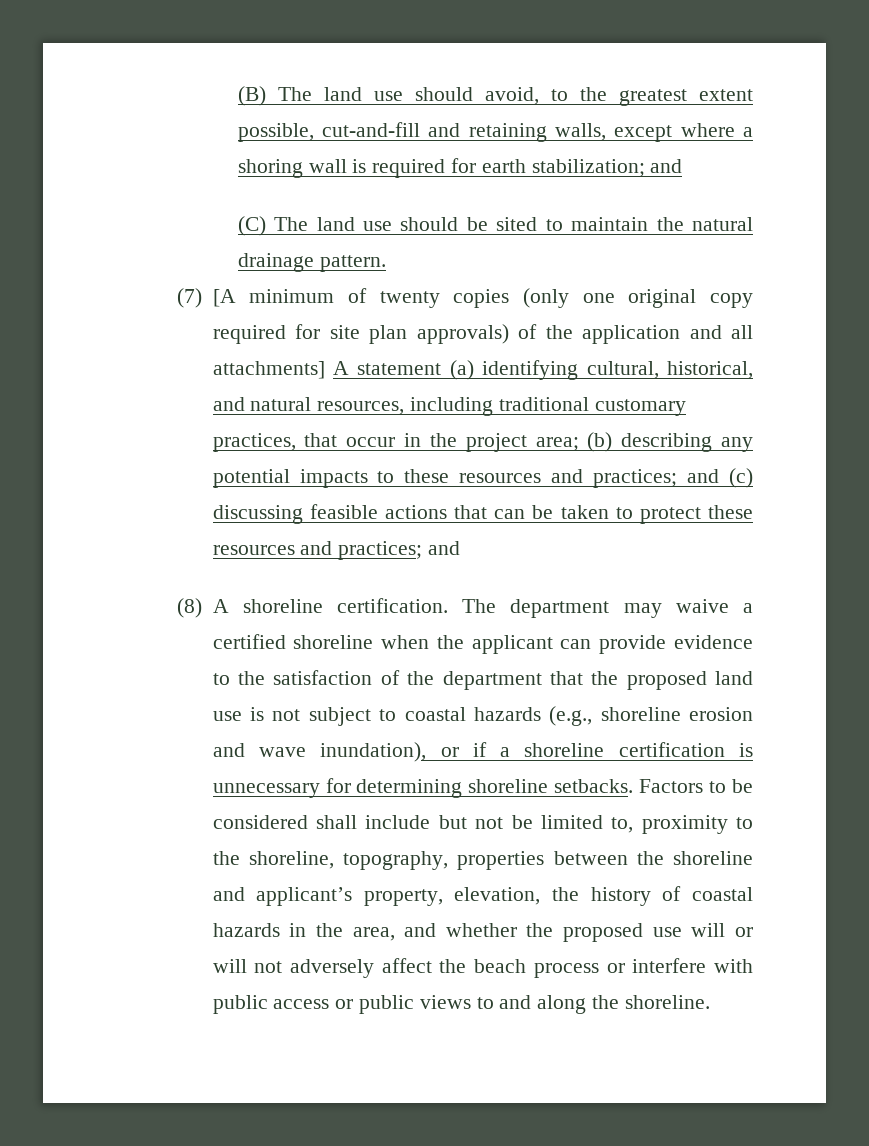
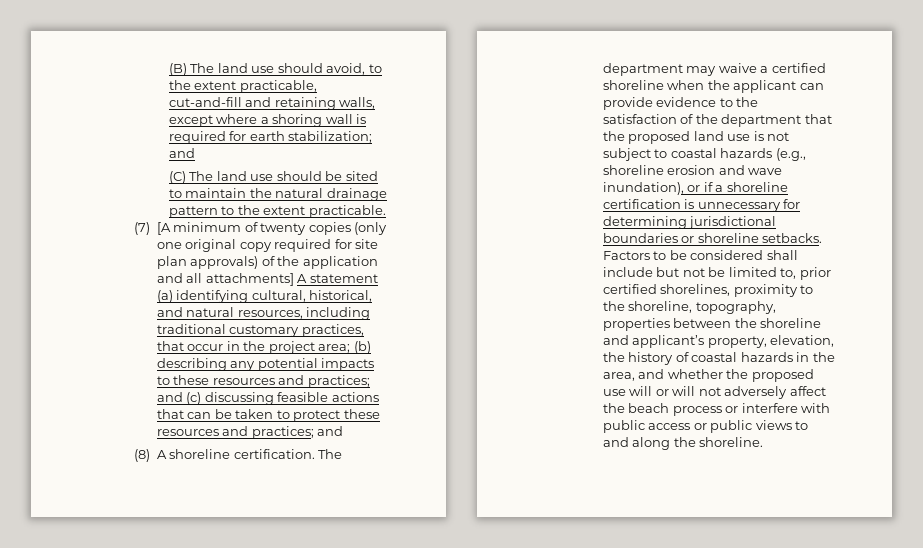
[618,89,753,106] [237,123,314,142] greatest extent possible, -> [194,80,317,93] extent practicable,
[319,255,386,272] pattern. -> [168,205,386,218] pattern to the extent practicable.
(463, 788) none -> [688,216,777,229] [602,233,695,243] jurisdictional boundaries or
(634, 825) none -> [799,267,831,280] [602,284,731,296] prior certified shorelines,

